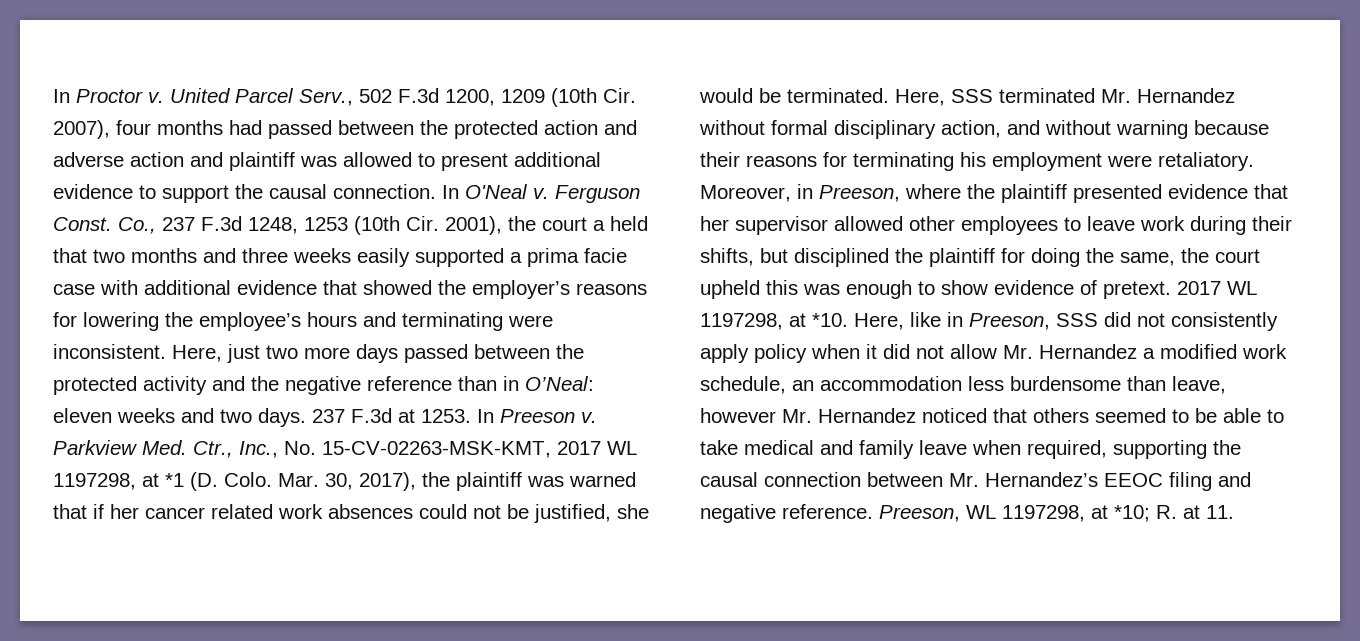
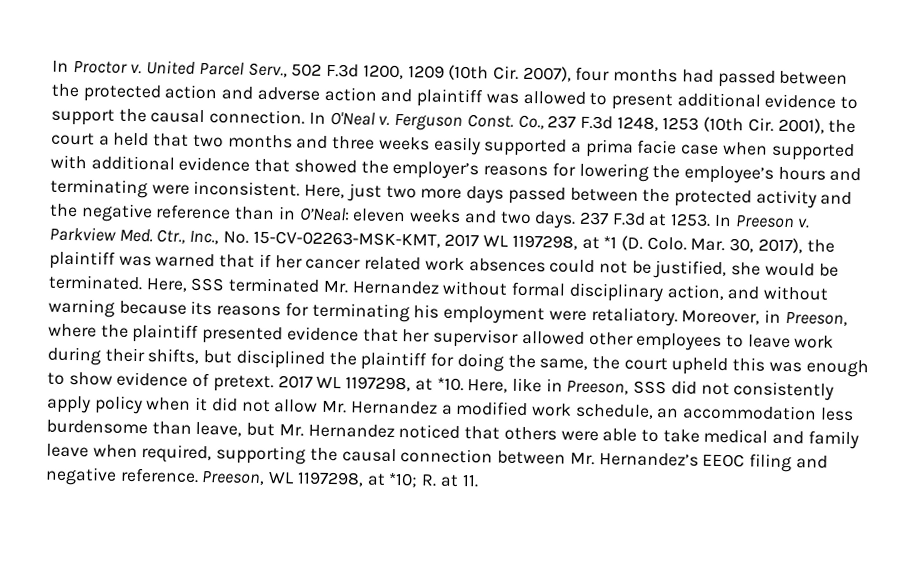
(95, 289) none -> [722,141,855,162] when supported
[700,152,740,167] their -> [190,300,213,316] its
[700,408,776,423] however -> [246,422,276,437] but
[1095,408,1217,423] seemed to be -> [560,430,599,442] were

